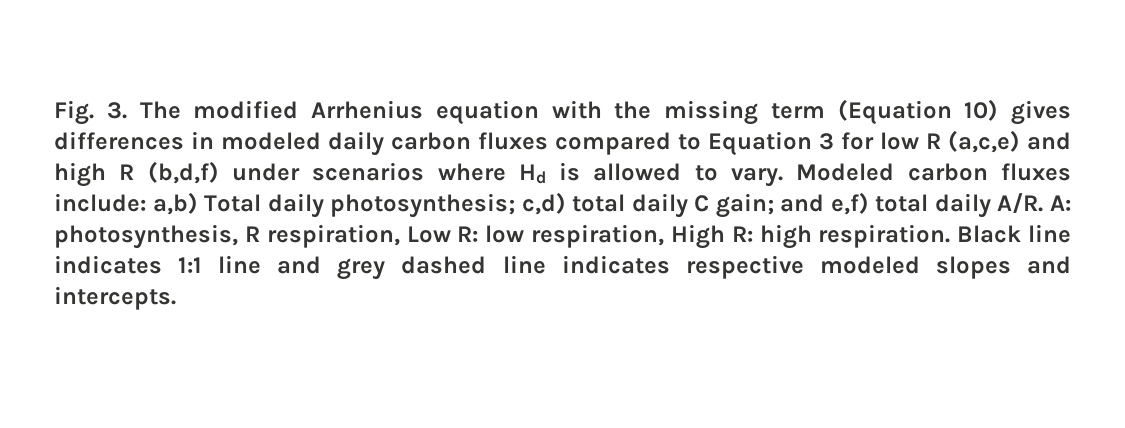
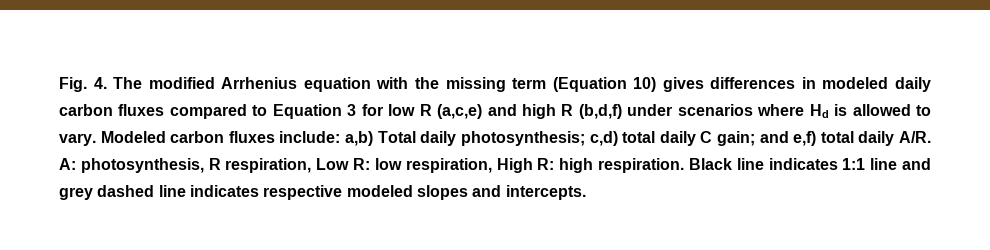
[106,102,127,119] 3. -> [93,77,107,89] 4.

